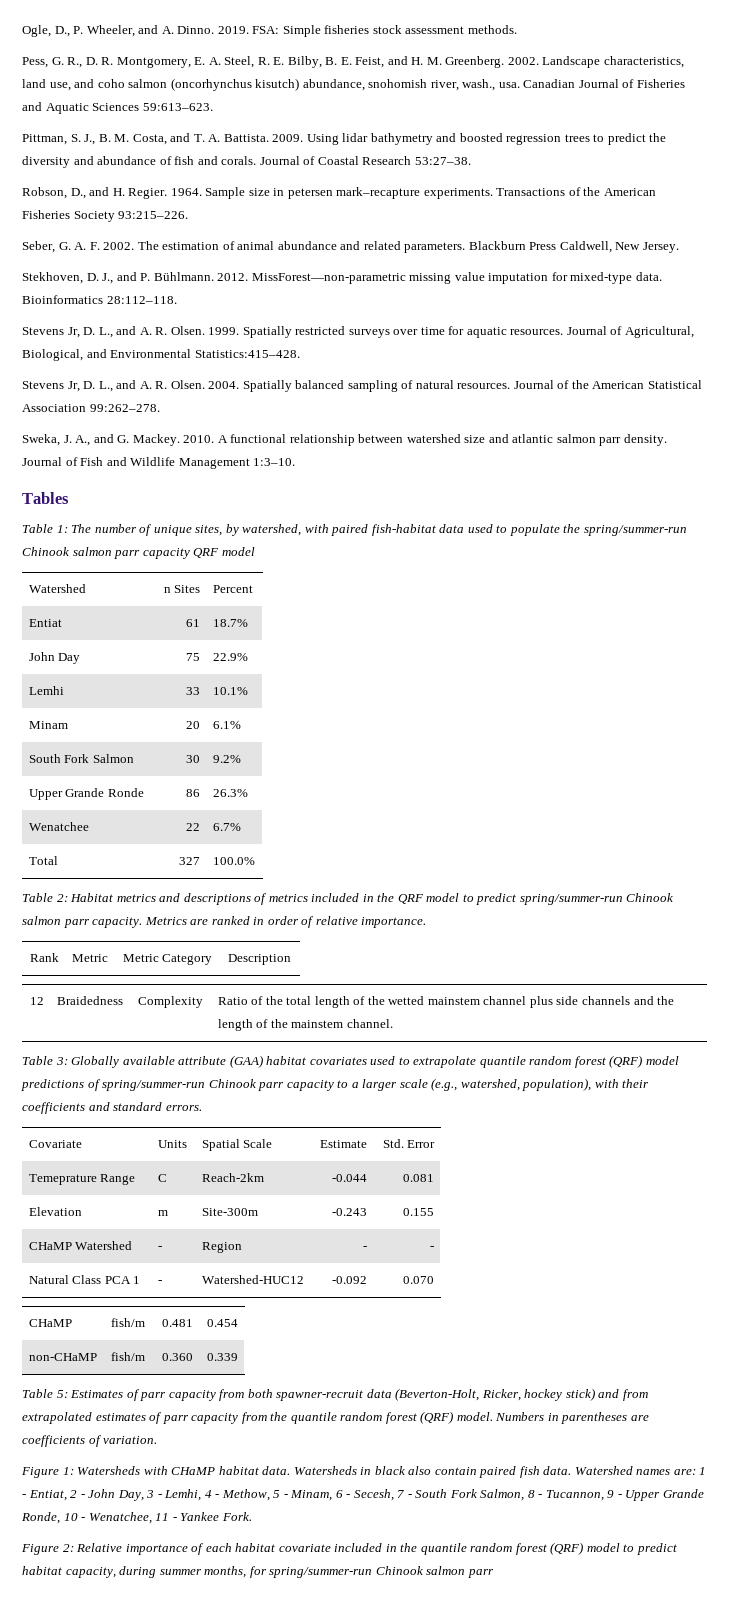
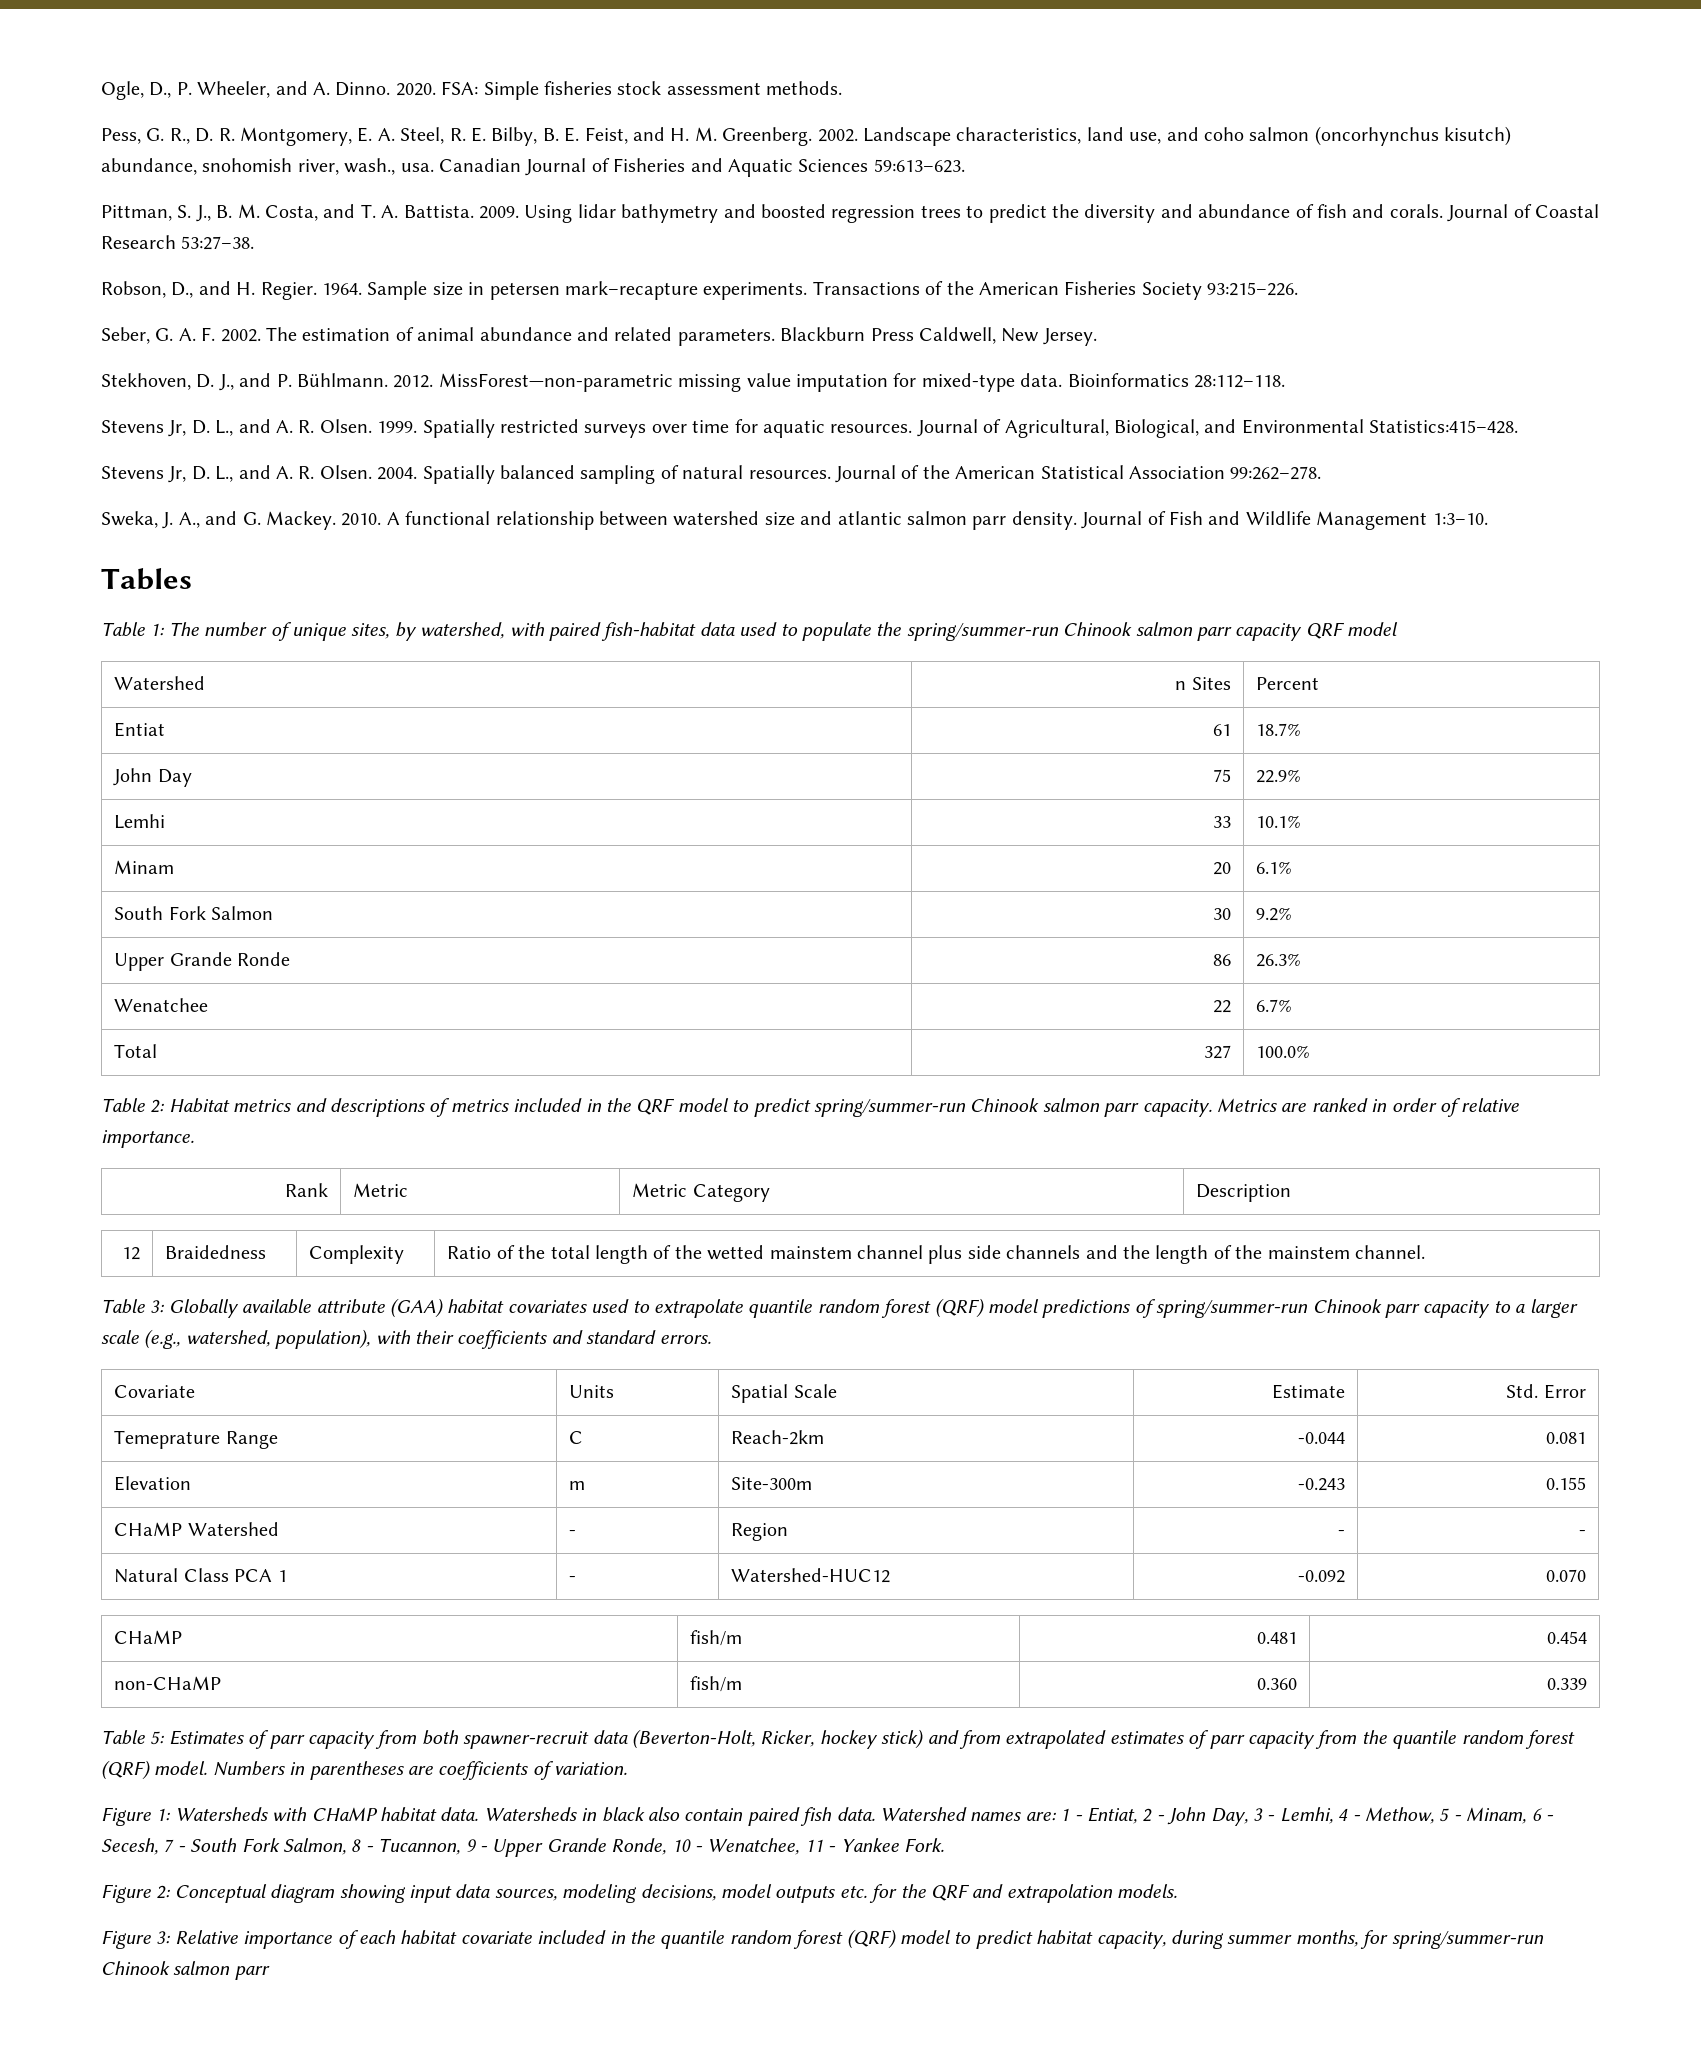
[217,26,249,34] 2019. -> [395,83,436,96] 2020.
(74, 1548) none -> [174,1884,1178,1903] [101,1930,171,1949] Conceptual diagram showing input data sources, modeling decisions, model outputs etc. for the QRF and extrapolation models. // Figure 3:

